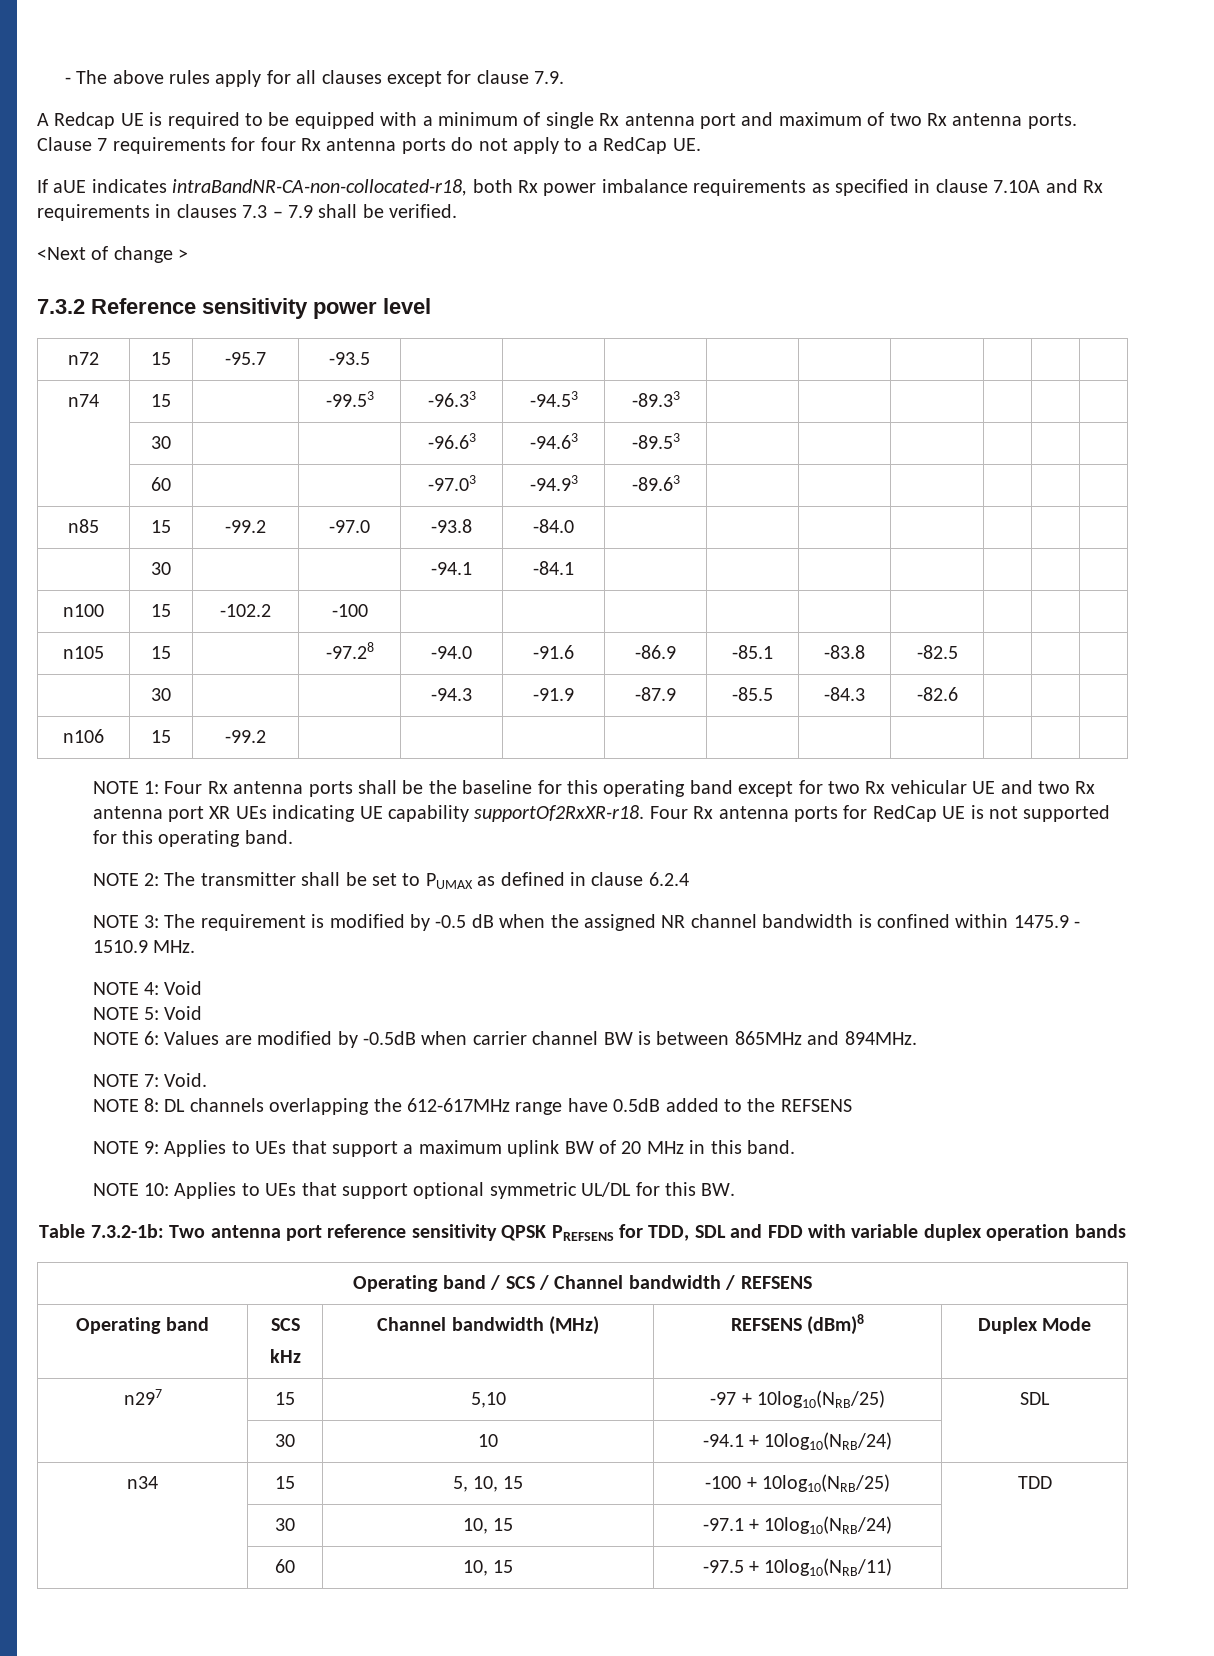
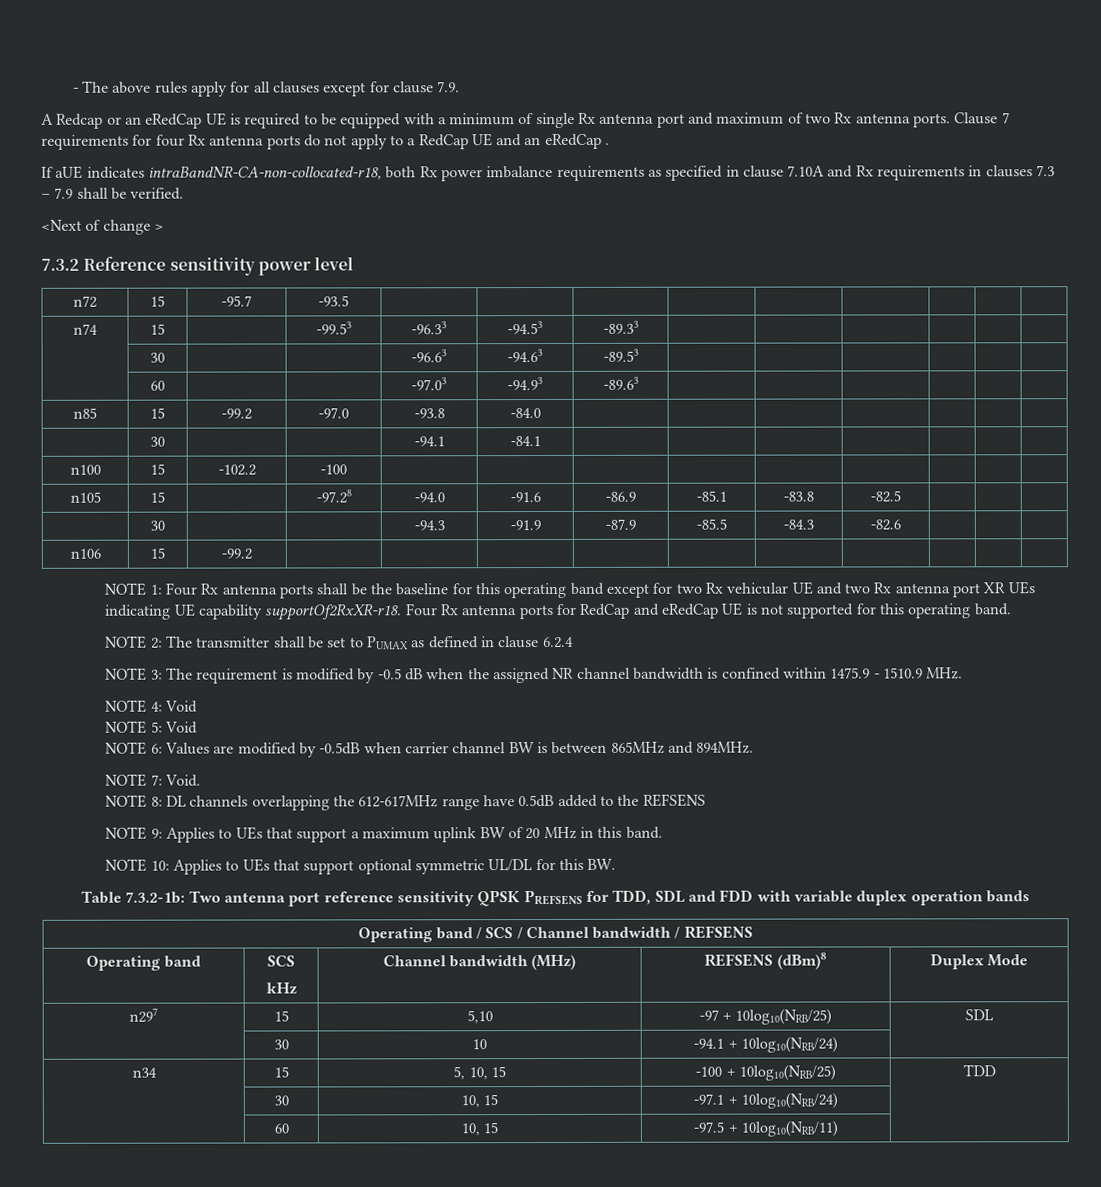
(116, 120) none -> [106,113,203,129] or an eRedCap
[672,138,701,151] UE. -> [471,133,611,150] UE and an eRedCap .
(937, 813) none -> [633,603,719,619] and eRedCap

